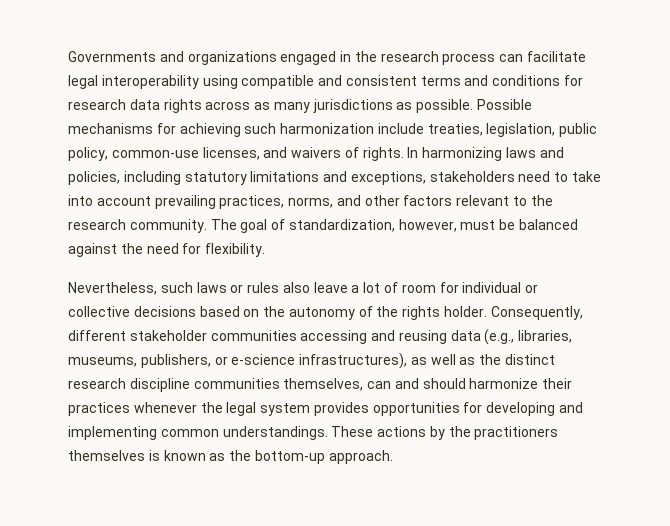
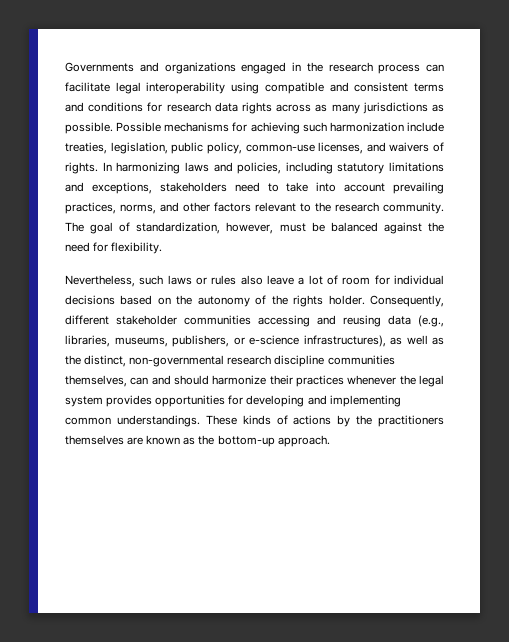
[525,284,539,293] [68,306,130,317] or collective -> (444, 280) none
[505,354,556,365] distinct -> [84,355,225,367] distinct, non-governmental
(374, 431) none -> [242,415,288,425] kinds of
[148,450,160,461] is -> [127,437,144,445] are

